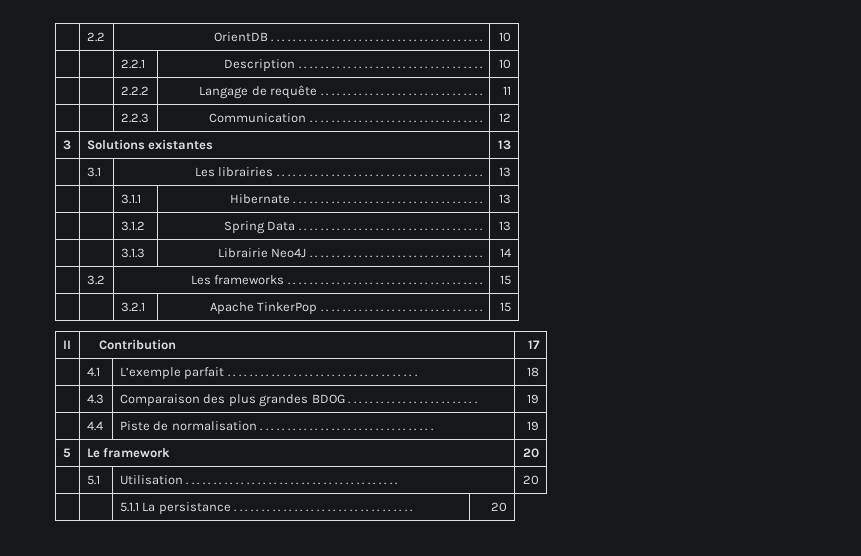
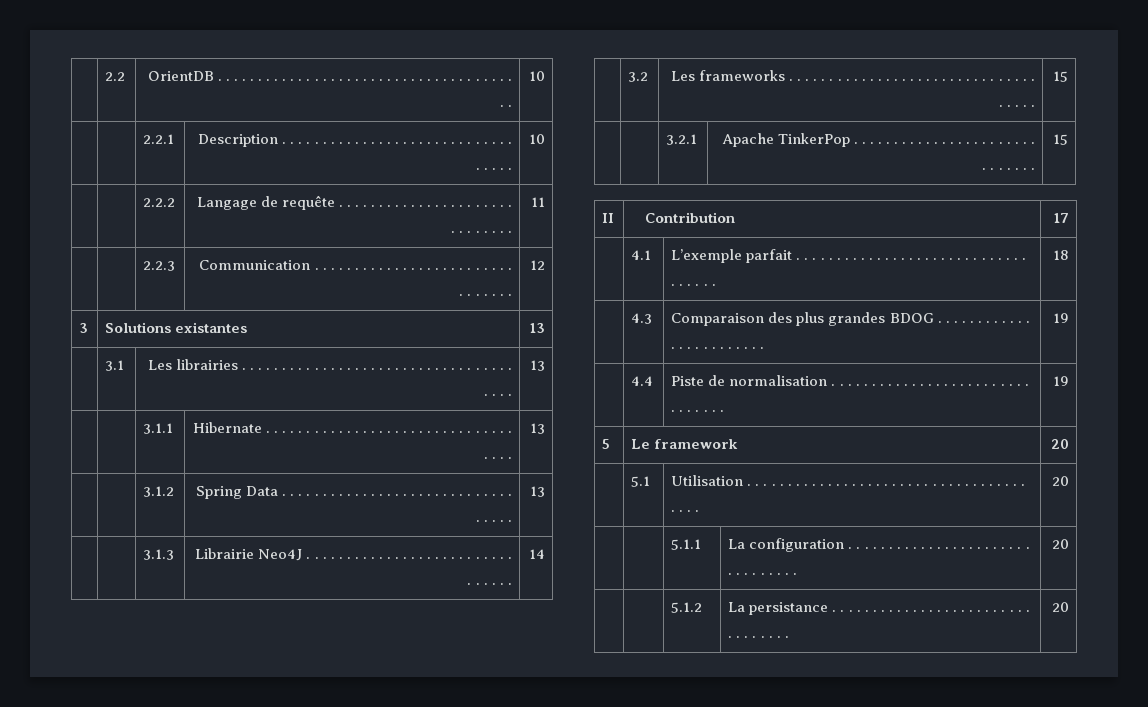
(139, 507) none -> [728,538,1030,552] [728,573,797,575] [1051,539,1069,549] [671,602,703,613] | La configuration . . . . . . . . . . . . . . . . . . . . . . . . . . . . . . . . | 20 // | | 5.1.2 |

